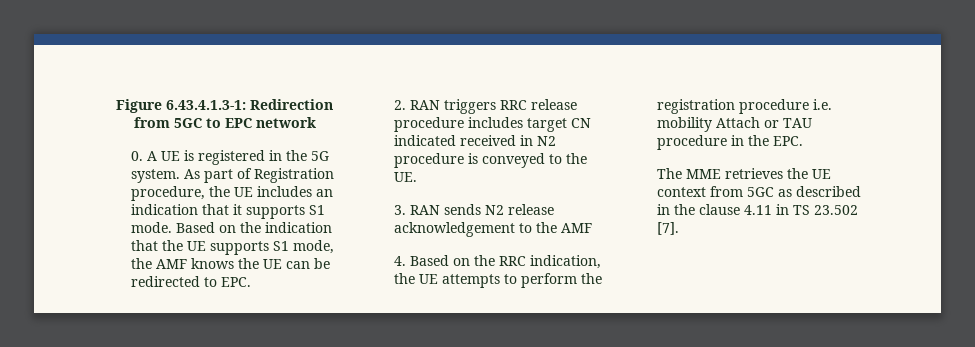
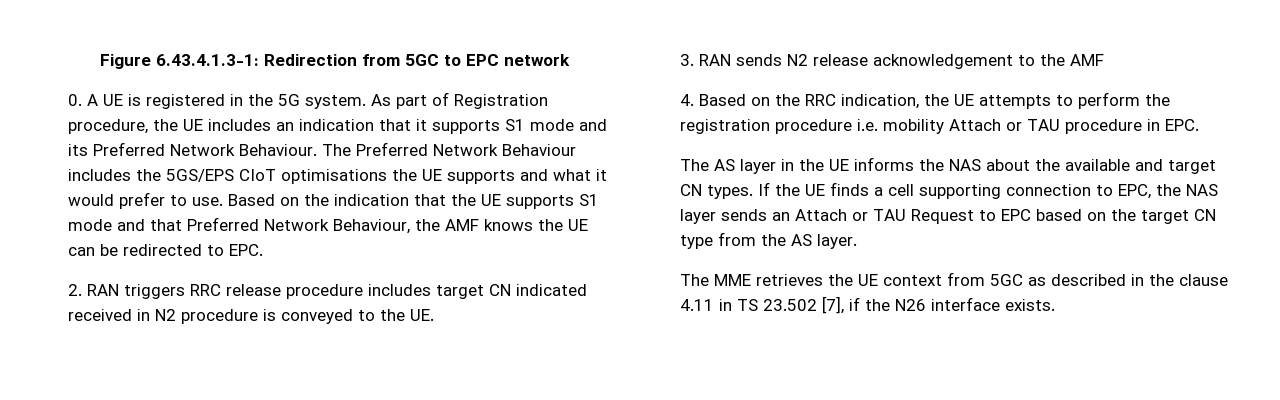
[130,222,172,233] mode. -> [529,119,607,131] [67,142,576,156] [67,169,607,184] [67,192,223,209] mode and its Preferred Network Behaviour. The Preferred Network Behaviour includes the 5GS/EPS CIoT optimisations the UE supports and what it would prefer to use.
[292,240,334,254] mode, -> [67,217,410,234] mode and that Preferred Network Behaviour,
[747,135,803,146] the EPC. -> [1164,119,1199,131] [679,157,1216,174] [679,182,1218,199] [679,209,1216,224] [679,232,857,249] EPC. // The AS layer in the UE informs the NAS about the available and target CN types. If the UE finds a cell supporting connection to EPC, the NAS layer sends an Attach or TAU Request to EPC based on the target CN type from the AS layer.
[656,222,679,235] [7]. -> [821,296,1055,314] [7], if the N26 interface exists.

